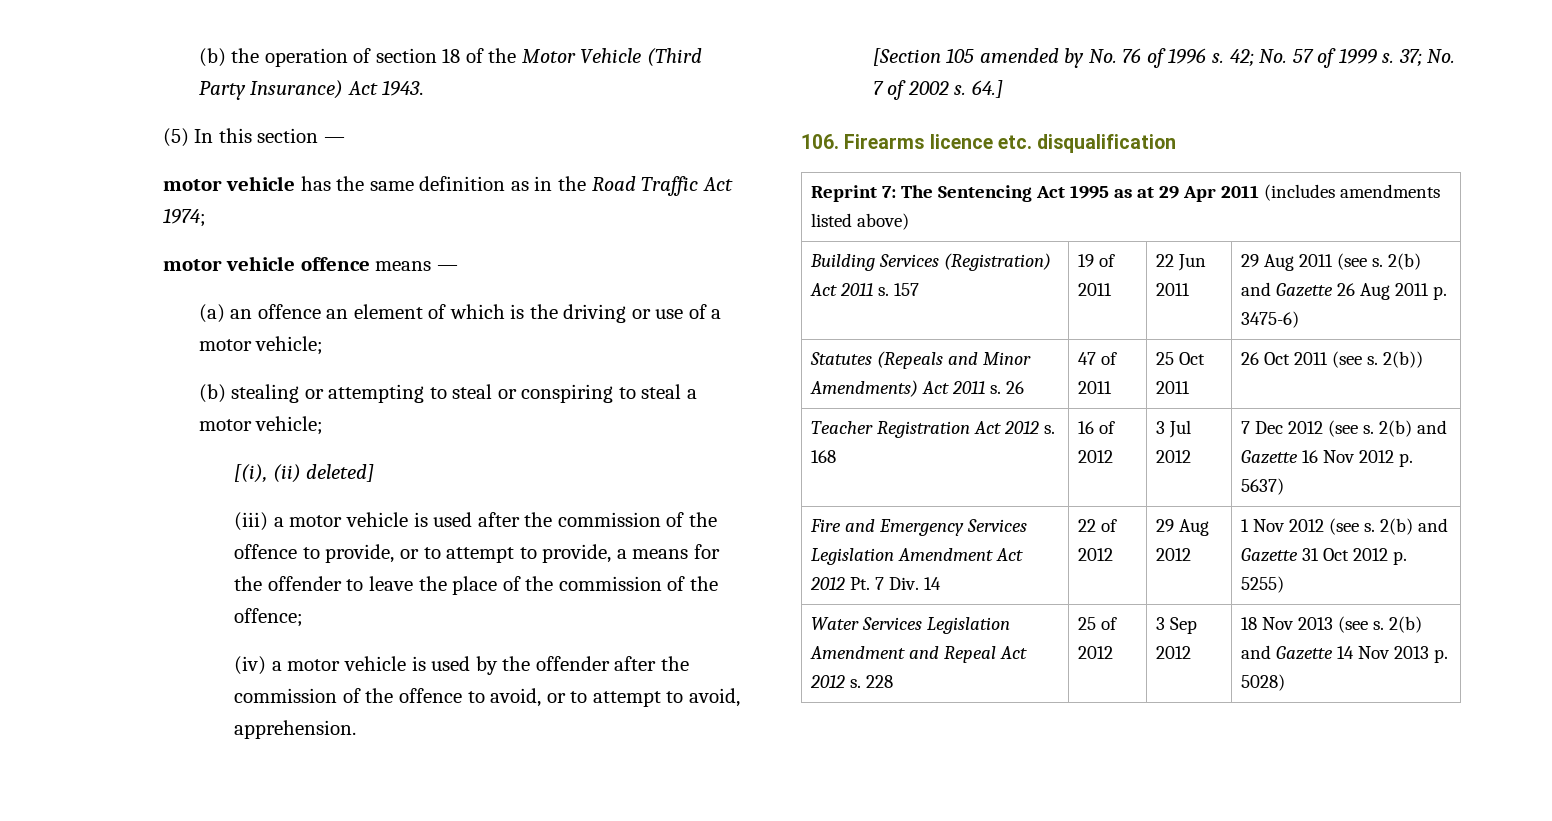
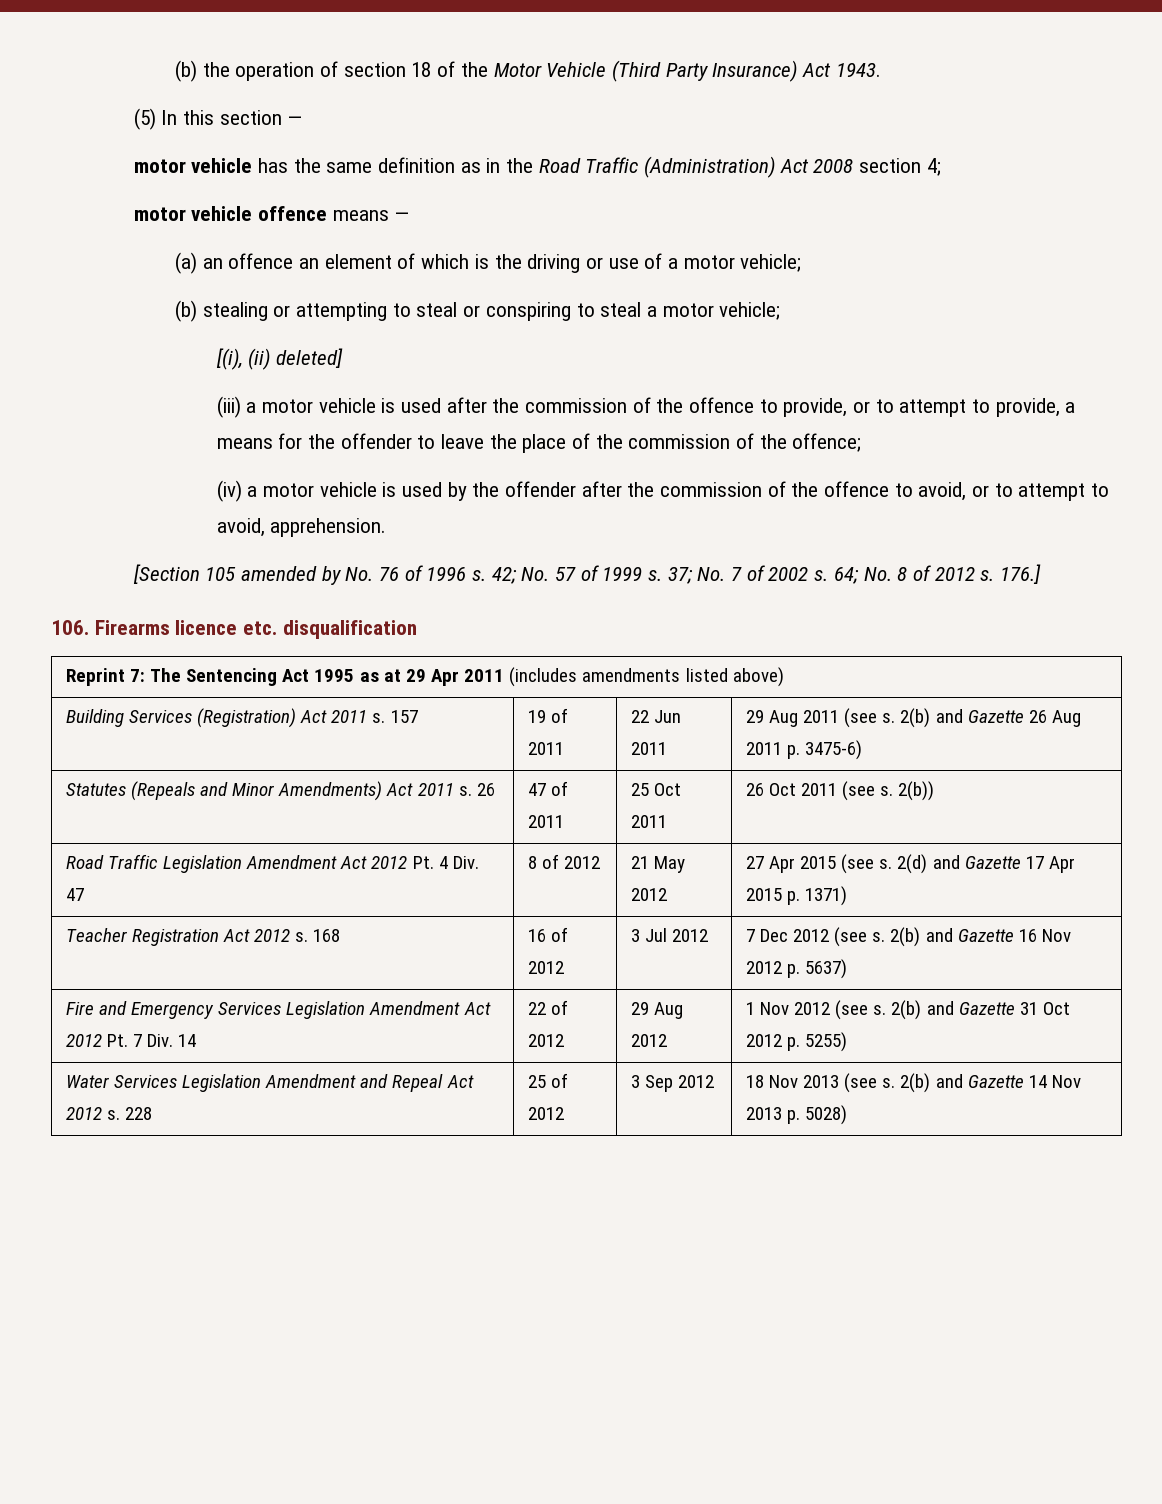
[702,177,733,191] [162,208,206,227] Act 1974; -> [644,156,941,178] (Administration) Act 2008 section 4;
[971,80,1003,98] 64.] -> [833,564,1041,584] 64; No. 8 of 2012 s. 176.]
(1424, 359) none -> [65,854,479,873] [65,888,84,901] [527,854,601,869] [630,856,685,873] [630,888,667,901] [745,854,1075,874] [745,886,848,906] // Road Traffic Legislation Amendment Act 2012 Pt. 4 Div. 47 | 8 of 2012 | 21 May 2012 | 27 Apr 2015 (see s. 2(d) and Gazette 17 Apr 2015 p. 1371)

